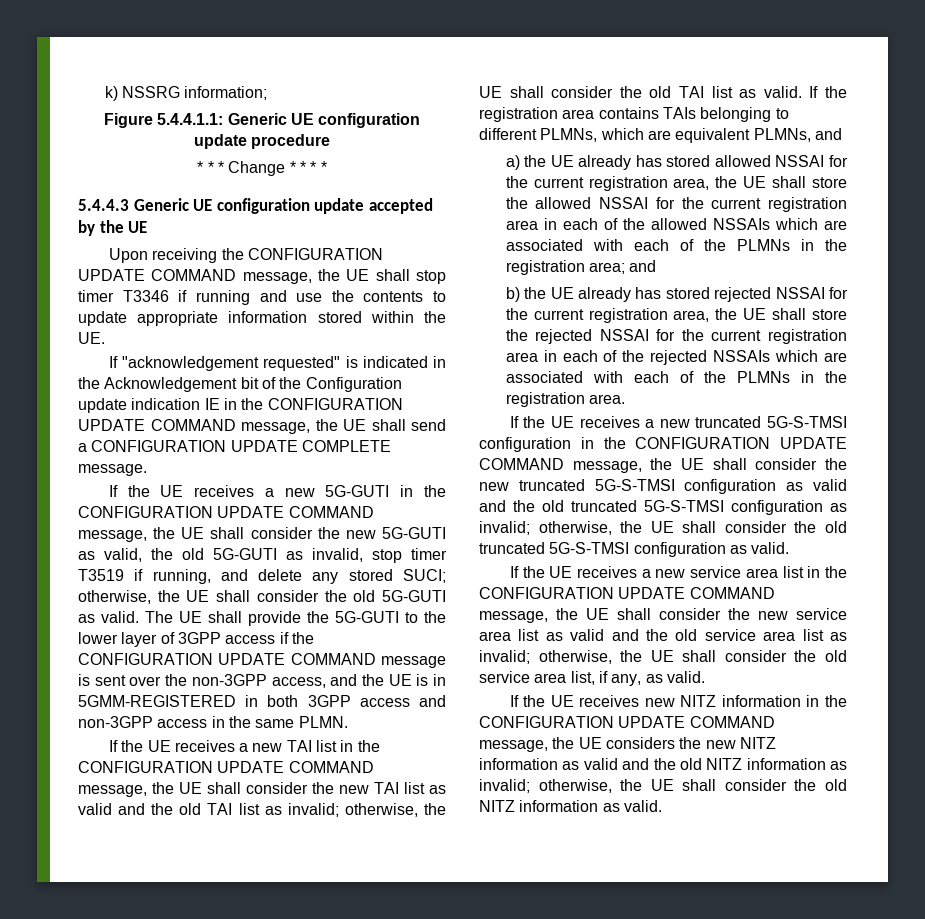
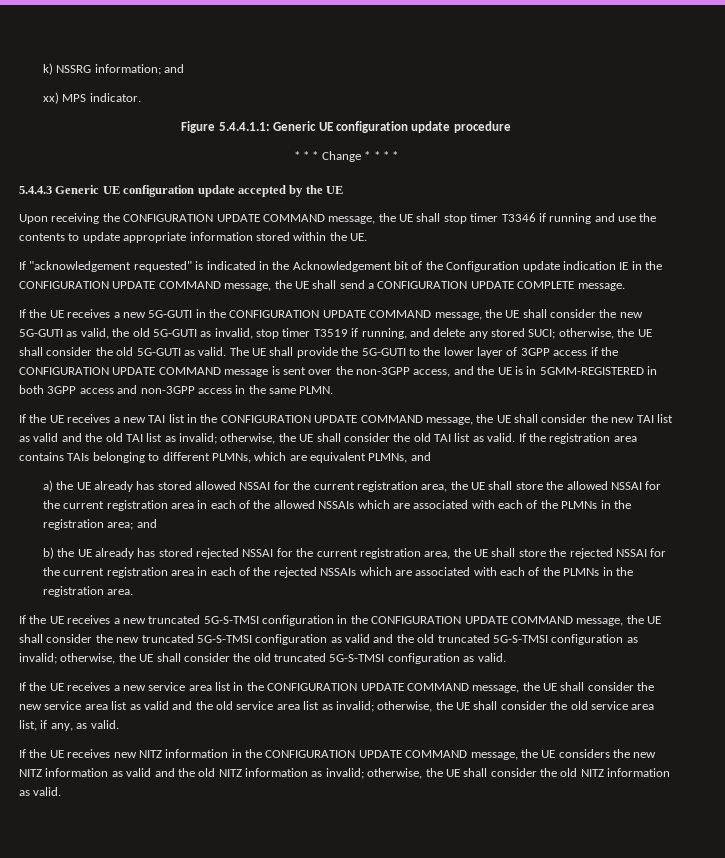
(268, 93) none -> [163,64,184,73] [42,92,141,104] and // xx) MPS indicator.

